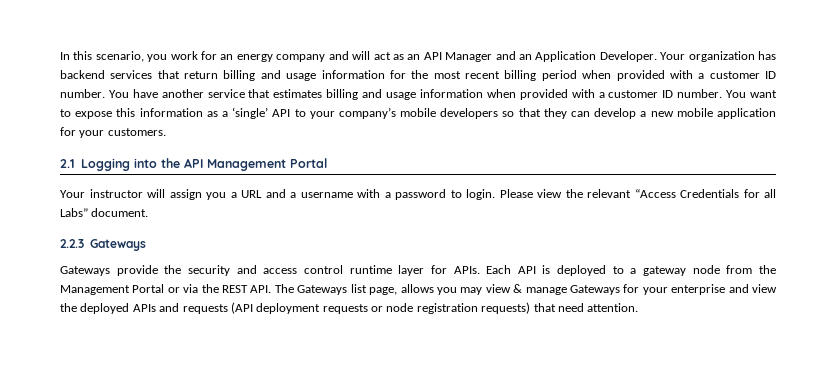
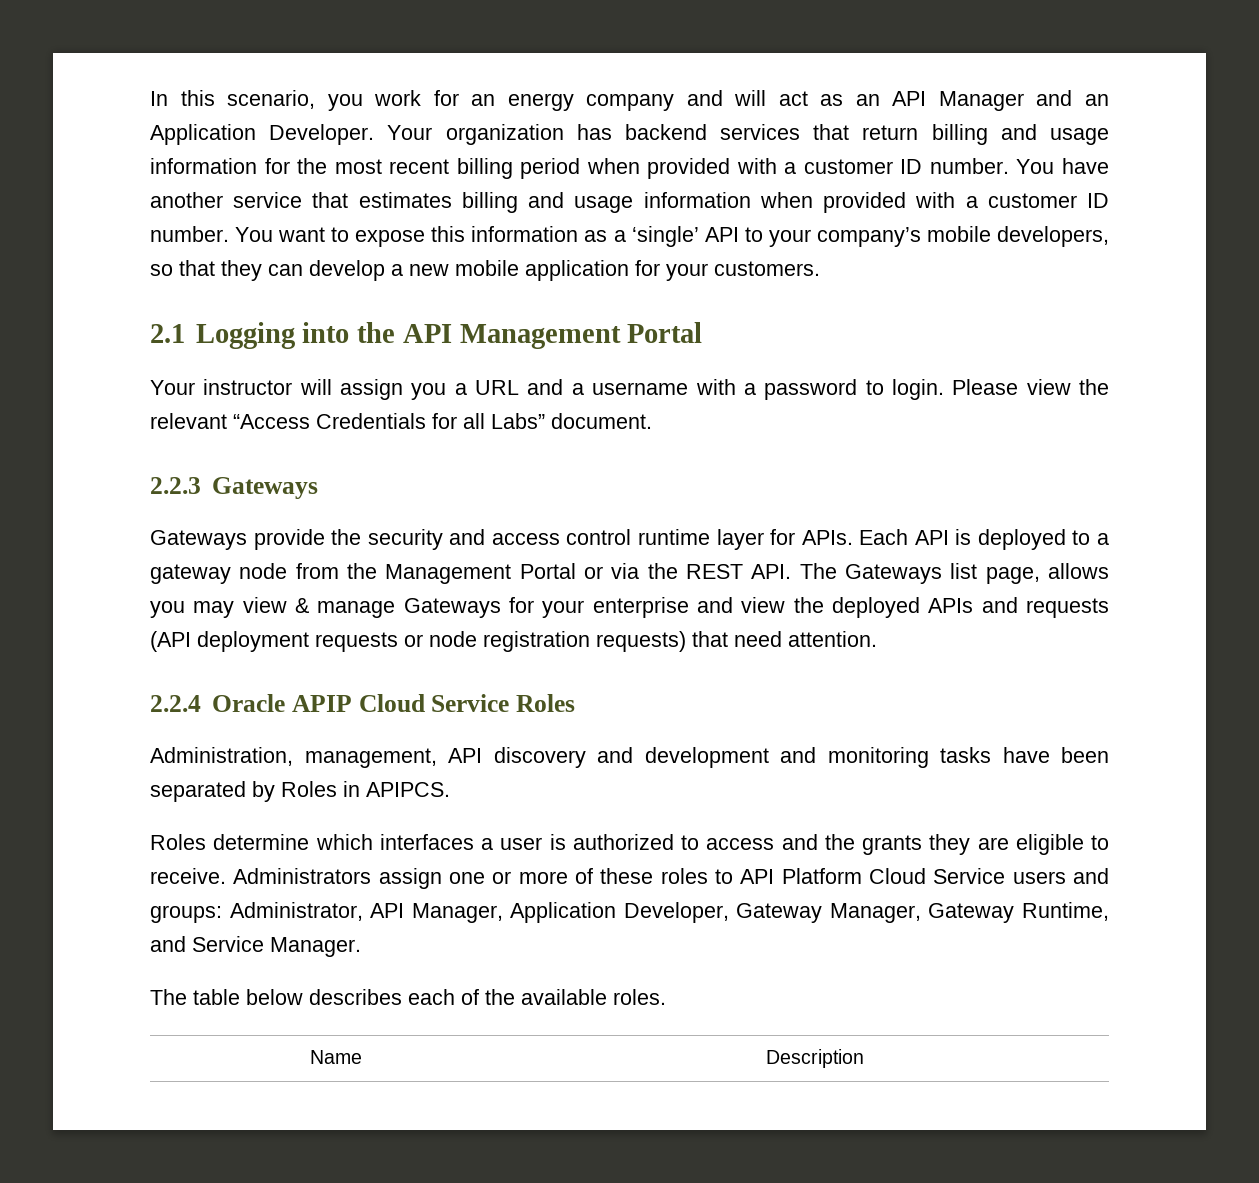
[440,108,499,119] developers -> [997,226,1110,247] developers,
(639, 307) none -> [150,694,576,712] [150,747,1109,768] [150,781,450,802] [150,834,1109,855] [150,868,1109,889] [150,902,1109,923] [150,936,361,957] [150,989,666,1005] [309,1050,362,1064] [765,1049,864,1068] // 2.2.4 Oracle APIP Cloud Service Roles // Administration, management, API discovery and development and monitoring tasks have been separated by Roles in APIPCS. // Roles determine which interfaces a user is authorized to access and the grants they are eligible to receive. Administrators assign one or more of these roles to API Platform Cloud Service users and groups: Administrator, API Manager, Application Developer, Gateway Manager, Gateway Runtime, and Service Manager. // The table below describes each of the available roles. // Name | Description

